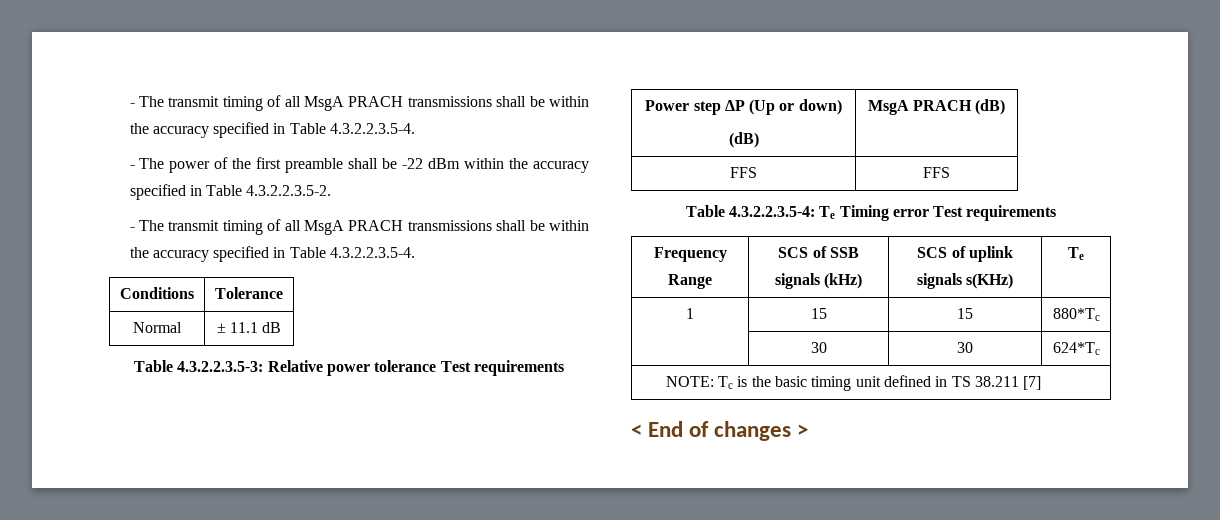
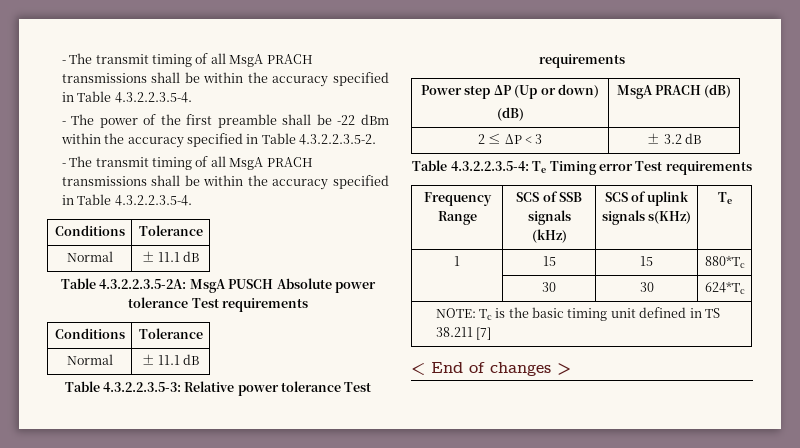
(282, 327) none -> [61,278,376,293] [128,297,308,312] [54,328,125,339] [138,328,203,339] [66,354,113,365] [141,354,200,365] // Table 4.3.2.2.3.5-2A: MsgA PUSCH Absolute power tolerance Test requirements // Conditions | Tolerance // Normal | ± 11.1 dB
[730,167,757,178] [923,167,950,178] FFS | FFS -> [477,133,543,144] [647,133,701,144] 2 ≤ ΔP < 3 | ± 3.2 dB

